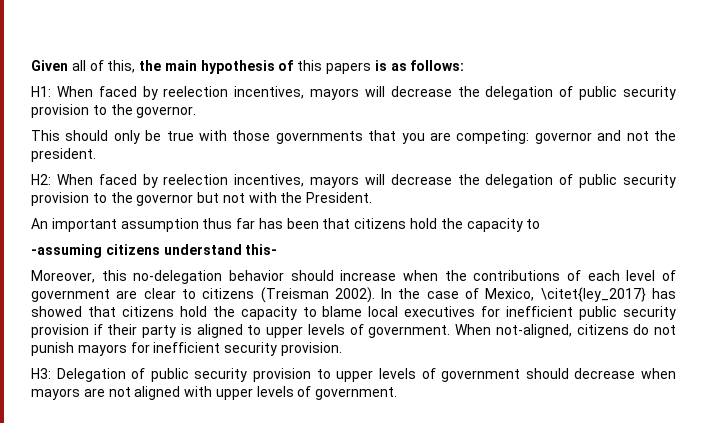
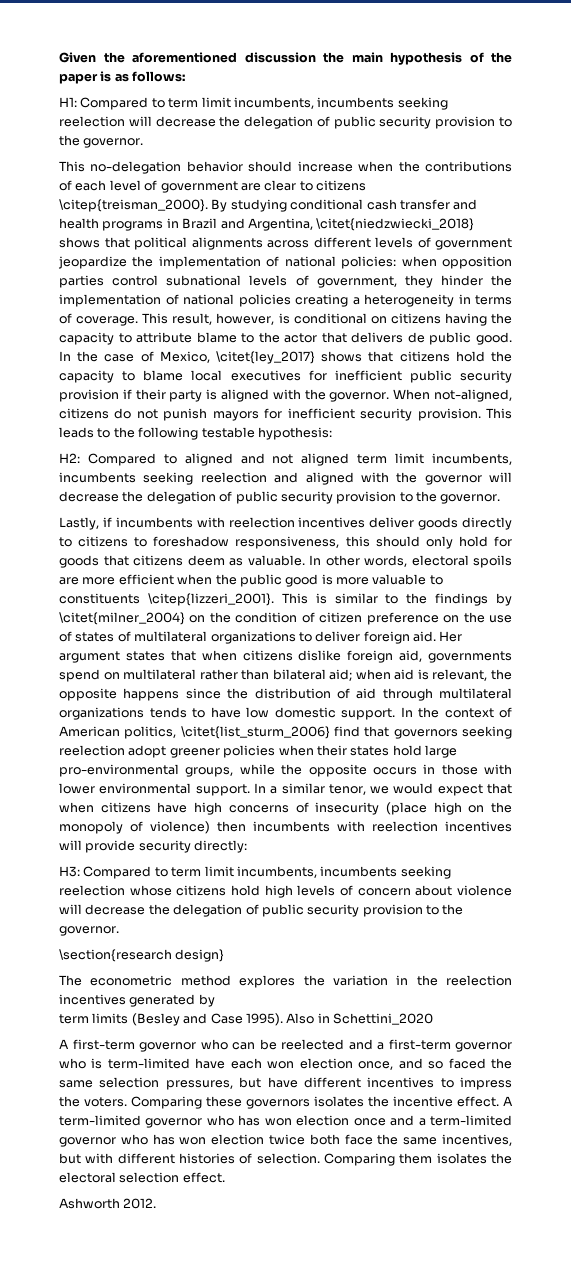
[71,60,136,73] all of this, -> [103,52,316,63] the aforementioned discussion
[297,60,372,74] this papers -> [491,52,512,63] [59,73,98,84] the paper
[56,86,360,100] When faced by reelection incentives, mayors -> [80,97,448,110] [59,116,125,127] Compared to term limit incumbents, incumbents seeking reelection
[65,130,676,144] [31,148,96,162] [31,174,676,188] [31,192,373,206] [31,218,541,232] [31,244,278,258] [31,270,127,283] should only be true with those governments that you are competing: governor and not the president. // H2: When faced by reelection incentives, mayors will decrease the delegation of public security provision to the governor but not with the President. // An important assumption thus far has been that citizens hold the capacity to // -assuming citizens understand this- // Moreover, this -> (85, 166) none
[260,287,375,303] (Treisman 2002). -> [59,199,478,212] [59,218,475,231] [59,237,512,250] [58,256,512,269] [59,275,512,288] [59,294,512,307] [59,313,512,326] [59,332,512,345] \citep{treisman_2000}. By studying conditional cash transfer and health programs in Brazil and Argentina, \citet{niedzwiecki_2018} shows that political alignments across different levels of government jeopardize the implementation of national policies: when opposition parties control subnational levels of government, they hinder the implementation of national policies creating a heterogeneity in terms of coverage. This result, however, is conditional on citizens having the capacity to attribute blame to the actor that delivers de public good.
[652,288,677,299] [31,306,82,317] has showed -> [321,351,363,362] shows
[247,324,451,338] to upper levels of government. -> [272,389,390,402] with the governor.
[31,368,677,382] [31,386,398,400] // H3: Delegation of public security provision to upper levels of government should decrease when mayors are not aligned with upper levels of government. -> [486,408,512,419] [59,427,332,440] [59,453,512,466] [59,472,512,485] [59,491,501,504] [59,517,512,530] [59,536,512,549] [59,555,512,568] [59,574,443,587] [59,593,512,606] [59,612,513,625] [59,631,463,644] [59,650,512,663] [59,669,512,682] [59,688,512,701] [59,707,512,720] [59,726,512,739] [59,745,457,758] [59,764,512,777] [59,783,513,796] [59,802,512,815] [59,821,512,834] [59,840,248,853] [59,866,451,879] [59,885,512,898] [59,904,464,917] [59,926,119,936] [59,949,225,962] [59,975,512,988] [59,994,215,1007] [59,1013,433,1026] [59,1039,512,1052] [59,1058,512,1070] [59,1077,512,1090] [59,1096,513,1109] [59,1115,513,1128] [59,1134,512,1147] [59,1153,512,1166] [59,1172,225,1183] [59,1198,157,1209] This leads to the following testable hypothesis: // H2: Compared to aligned and not aligned term limit incumbents, incumbents seeking reelection and aligned with the governor will decrease the delegation of public security provision to the governor. // Lastly, if incumbents with reelection incentives deliver goods directly to citizens to foreshadow responsiveness, this should only hold for goods that citizens deem as valuable. In other words, electoral spoils are more efficient when the public good is more valuable to constituents \citep{lizzeri_2001}. This is similar to the findings by \citet{milner_2004} on the condition of citizen preference on the use of states of multilateral organizations to deliver foreign aid. Her argument states that when citizens dislike foreign aid, governments spend on multilateral rather than bilateral aid; when aid is relevant, the opposite happens since the distribution of aid through multilateral organizations tends to have low domestic support. In the context of American politics, \citet{list_sturm_2006} find that governors seeking reelection adopt greener policies when their states hold large pro-environmental groups, while the opposite occurs in those with lower environmental support. In a similar tenor, we would expect that when citizens have high concerns of insecurity (place high on the monopoly of violence) then incumbents with reelection incentives will provide security directly: // H3: Compared to term limit incumbents, incumbents seeking reelection whose citizens hold high levels of concern about violence will decrease the delegation of public security provision to the governor. // \section{research design} // The econometric method explores the variation in the reelection incentives generated by // term limits (Besley and Case 1995). Also in Schettini_2020 // A first-term governor who can be reelected and a first-term governor who is term-limited have each won election once, and so faced the same selection pressures, but have different incentives to impress the voters. Comparing these governors isolates the incentive effect. A term-limited governor who has won election once and a term-limited governor who has won election twice both face the same incentives, but with different histories of selection. Comparing them isolates the electoral selection effect. // Ashworth 2012.

